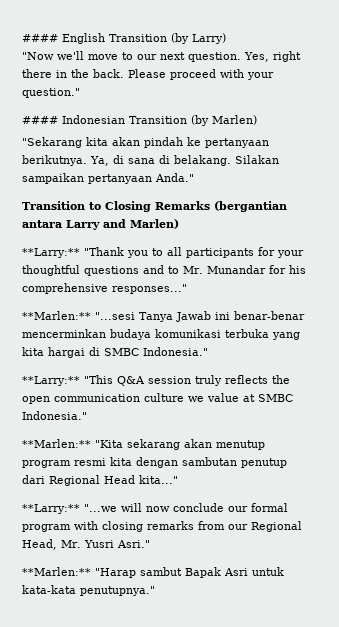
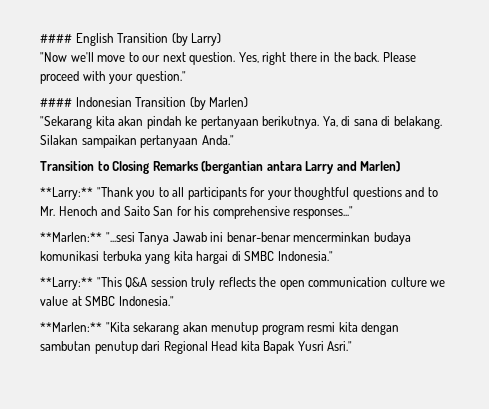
[206,265,266,274] Munandar -> [58,206,174,216] Henoch and Saito San
[139,475,178,484] [22,503,288,514] [22,521,302,532] [22,539,150,550] [22,567,284,578] [22,585,155,596] kita..." // **Larry:** "...we will now conclude our formal program with closing remarks from our Regional Head, Mr. Yusri Asri." // **Marlen:** "Harap sambut Bapak Asri untuk kata-kata penutupnya." -> [240,341,353,354] kita Bapak Yusri Asri."

